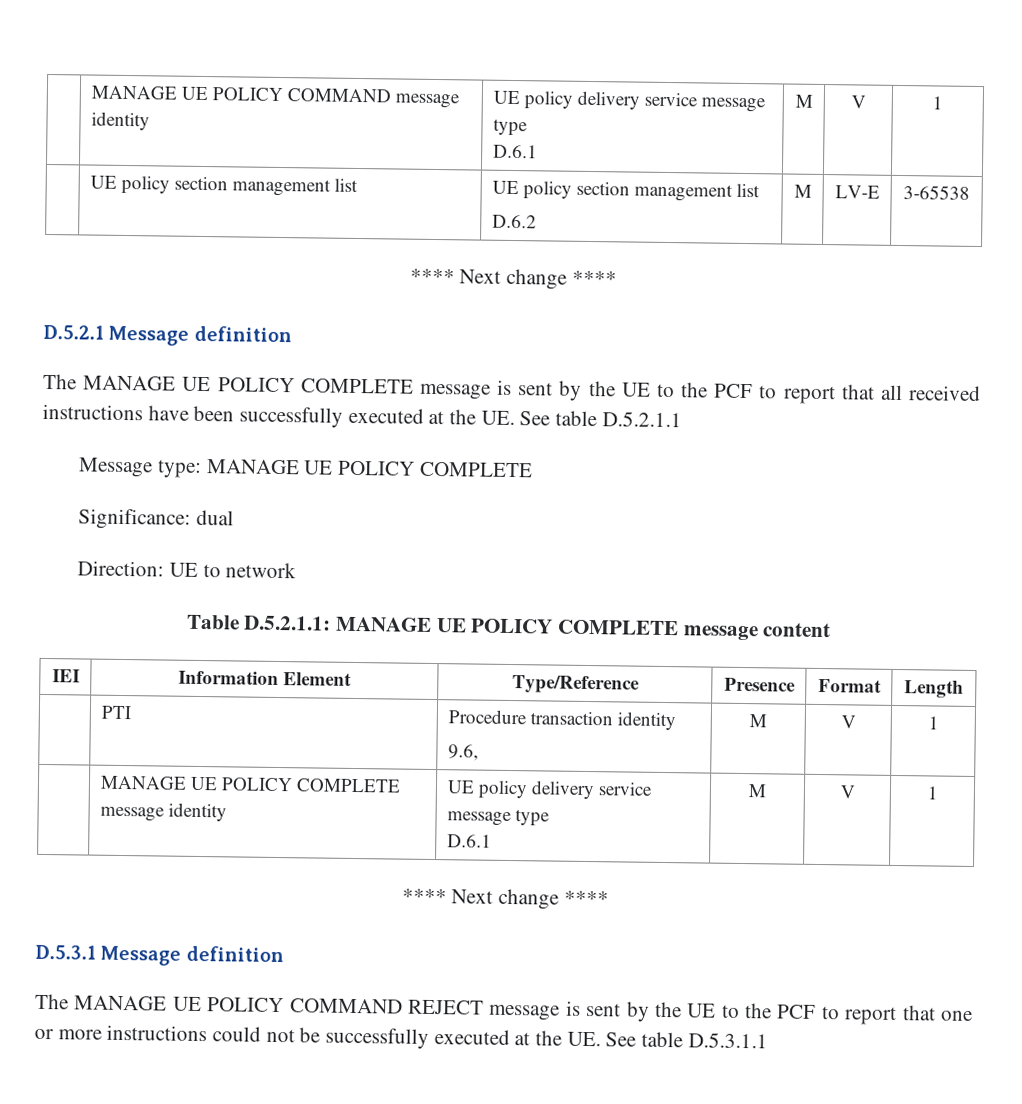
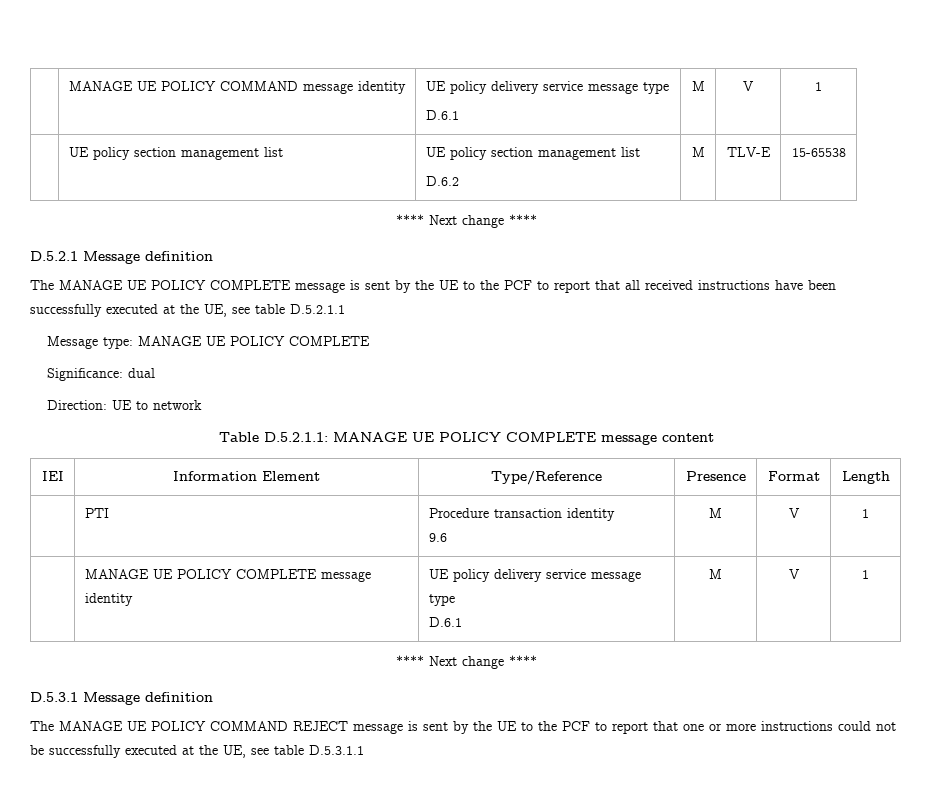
[834,185,880,199] [903,185,970,200] LV-E | 3-65538 -> [726,147,771,157] [791,148,846,157] TLV-E | 15-65538
[480,410,551,426] UE. See -> [204,304,250,317] UE, see
[447,744,479,761] 9.6, -> [428,533,447,542] 9.6
[566,1031,637,1047] UE. See -> [223,745,269,758] UE, see

